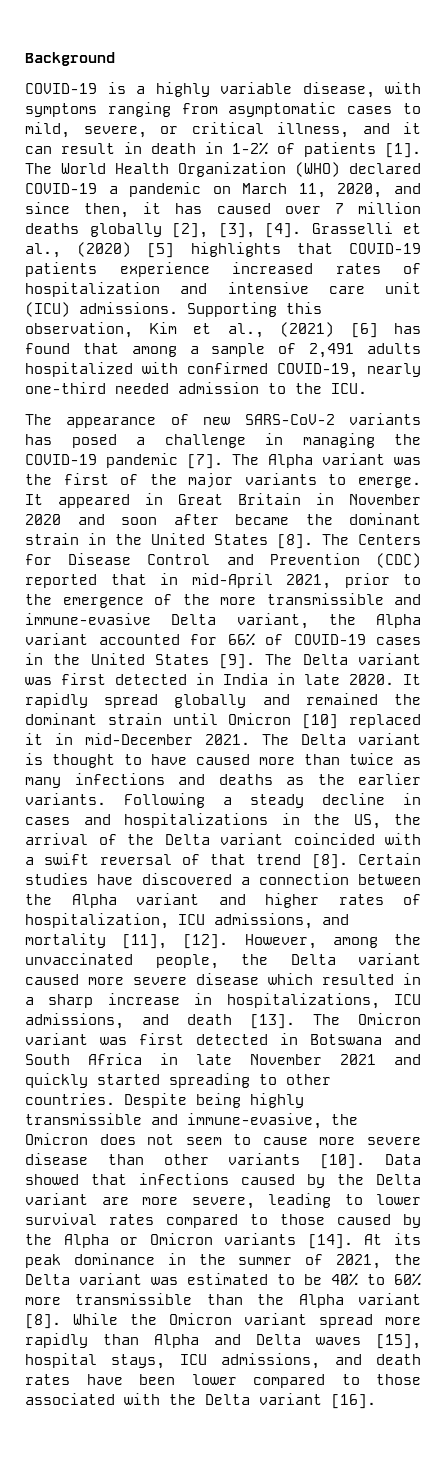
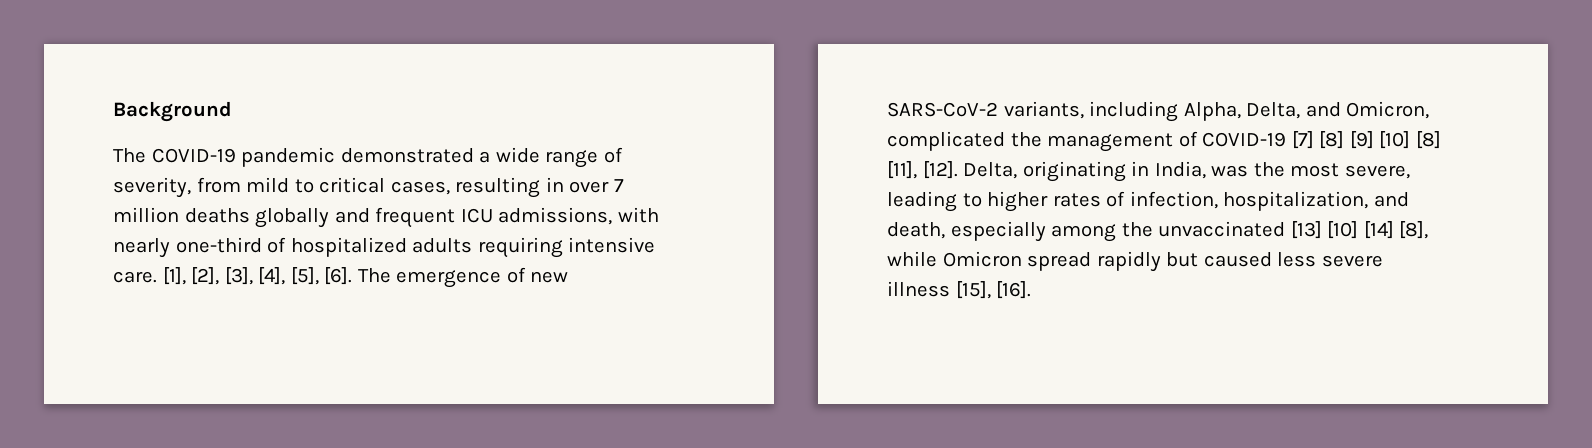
[25,82,421,98] [25,102,422,117] [25,122,421,138] [25,142,421,158] [25,162,421,177] [25,182,421,198] [25,202,271,218] COVID-19 is a highly variable disease, with symptoms ranging from asymptomatic cases to mild, severe, or critical illness, and it can result in death in 1-2% of patients [1]. The World Health Organization (WHO) declared COVID-19 a pandemic on March 11, 2020, and since then, it has caused -> [113,147,623,168] [113,177,564,198] The COVID-19 pandemic demonstrated a wide range of severity, from mild to critical cases, resulting in
[172,222,421,238] [25,242,421,258] [25,262,421,277] [25,282,421,297] [25,302,322,317] [25,322,421,338] [25,343,421,358] [25,362,421,378] [25,382,367,394] [25,413,421,428] [25,433,421,448] [25,453,421,469] [25,473,421,488] [25,493,421,508] [25,513,421,525] [25,533,421,549] [25,553,421,568] [25,573,421,589] [25,593,421,608] [25,613,421,629] [25,633,421,646] [25,653,421,669] [25,673,421,685] [25,693,421,708] [25,713,422,729] [25,733,421,745] [25,753,421,768] [25,773,421,788] [25,793,421,808] [25,813,421,829] [25,833,421,845] [25,853,421,869] [25,873,421,885] [25,893,421,908] [25,913,349,929] [25,933,421,949] [25,953,421,969] [25,973,421,985] [25,993,421,1009] [25,1013,421,1029] [25,1033,421,1045] [25,1053,421,1065] [25,1073,331,1088] [25,1093,304,1108] [25,1113,358,1129] [25,1133,421,1145] [25,1153,421,1169] [25,1173,421,1188] [25,1193,421,1209] [25,1213,421,1228] [25,1233,421,1249] [25,1253,421,1269] [25,1273,421,1286] [25,1293,421,1308] [25,1313,421,1329] [25,1333,421,1349] [25,1353,421,1369] [25,1374,421,1388] [25,1393,322,1405] [2], [3], [4]. Grasselli et al., (2020) [5] highlights that COVID-19 patients experience increased rates of hospitalization and intensive care unit (ICU) admissions. Supporting this observation, Kim et al., (2021) [6] has found that among a sample of 2,491 adults hospitalized with confirmed COVID-19, nearly one-third needed admission to the ICU. // The appearance of new SARS-CoV-2 variants has posed a challenge in managing the COVID-19 pandemic [7]. The Alpha variant was the first of the major variants to emerge. It appeared in Great Britain in November 2020 and soon after became the dominant strain in the United States [8]. The Centers for Disease Control and Prevention (CDC) reported that in mid-April 2021, prior to the emergence of the more transmissible and immune-evasive Delta variant, the Alpha variant accounted for 66% of COVID-19 cases in the United States [9]. The Delta variant was first detected in India in late 2020. It rapidly spread globally and remained the dominant strain until Omicron [10] replaced it in mid-December 2021. The Delta variant is thought to have caused more than twice as many infections and deaths as the earlier variants. Following a steady decline in cases and hospitalizations in the US, the arrival of the Delta variant coincided with a swift reversal of that trend [8]. Certain studies have discovered a connection between the Alpha variant and higher rates of hospitalization, ICU admissions, and mortality [11], [12]. However, among the unvaccinated people, the Delta variant caused more severe disease which resulted in a sharp increase in hospitalizations, ICU admissions, and death [13]. The Omicron variant was first detected in Botswana and South Africa in late November 2021 and quickly started spreading to other countries. Despite being highly transmissible and immune-evasive, the Omicron does not seem to cause more severe disease than other variants [10]. Data showed that infections caused by the Delta variant are more severe, leading to lower survival rates compared to those caused by the Alpha or Omicron variants [14]. At its peak dominance in the summer of 2021, the Delta variant was estimated to be 40% to 60% more transmissible than the Alpha variant [8]. While the Omicron variant spread more rapidly than Alpha and Delta waves [15], hospital stays, ICU admissions, and death rates have been lower compared to those associated with the Delta variant -> [334,207,659,228] [113,237,656,258] [113,267,569,288] [887,101,1430,122] [887,131,1441,152] [887,161,1410,182] [887,191,1409,212] [887,221,1429,242] [887,251,1383,272] [887,281,991,299] and frequent ICU admissions, with nearly one-third of hospitalized adults requiring intensive care. [1], [2], [3], [4], [5], [6]. The emergence of new SARS-CoV-2 variants, including Alpha, Delta, and Omicron, complicated the management of COVID-19 [7] [8] [9] [10] [8] [11], [12]. Delta, originating in India, was the most severe, leading to higher rates of infection, hospitalization, and death, especially among the unvaccinated [13] [10] [14] [8], while Omicron spread rapidly but caused less severe illness [15],

